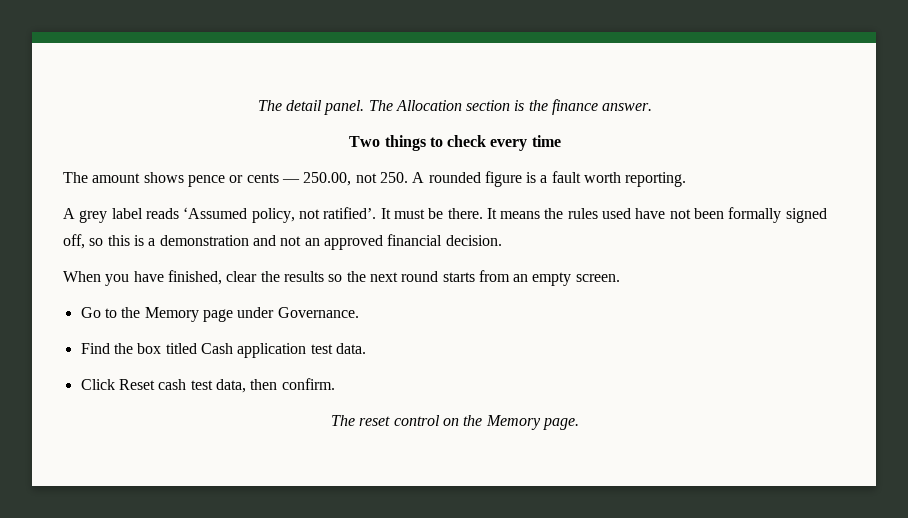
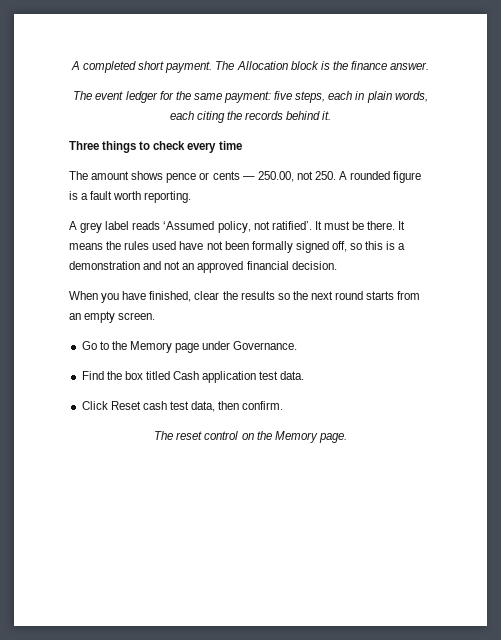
[257,100,365,115] The detail panel. -> [70,61,213,73] A completed short payment.
[466,100,511,111] section -> [290,61,319,70] block
[349,136,381,147] Two -> [73,91,428,103] [169,111,332,123] [69,141,99,150] The event ledger for the same payment: five steps, each in plain words, each citing the records behind it. // Three

